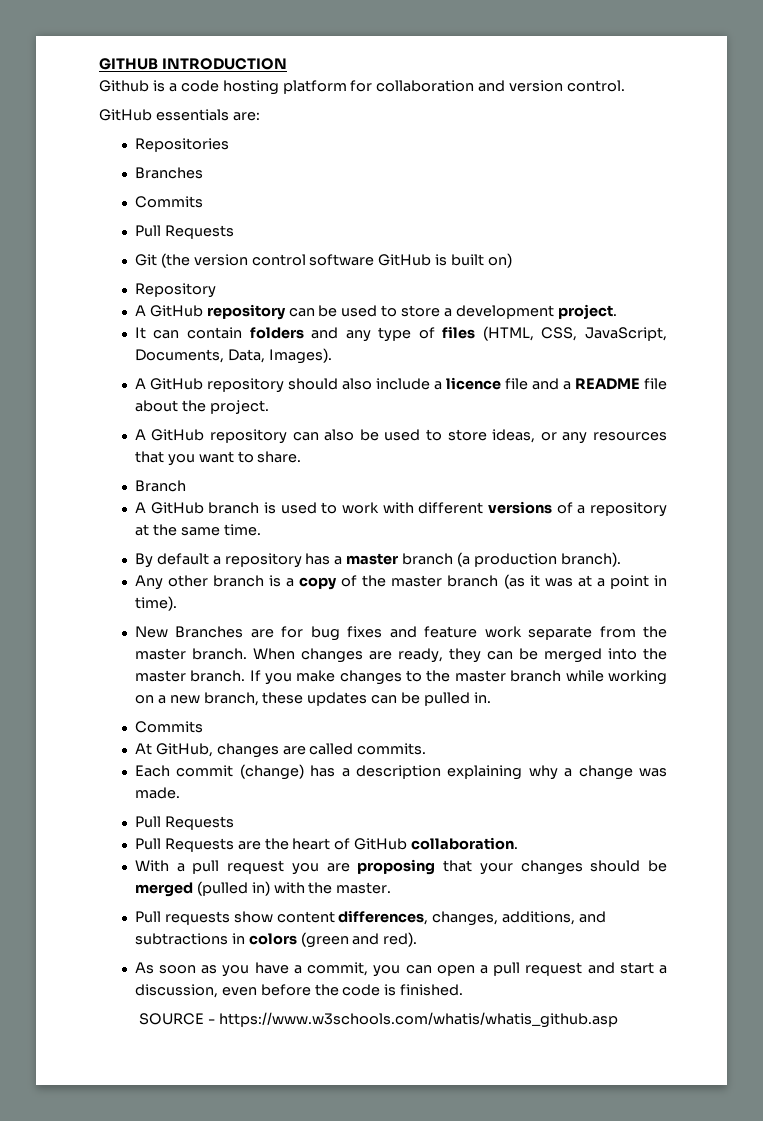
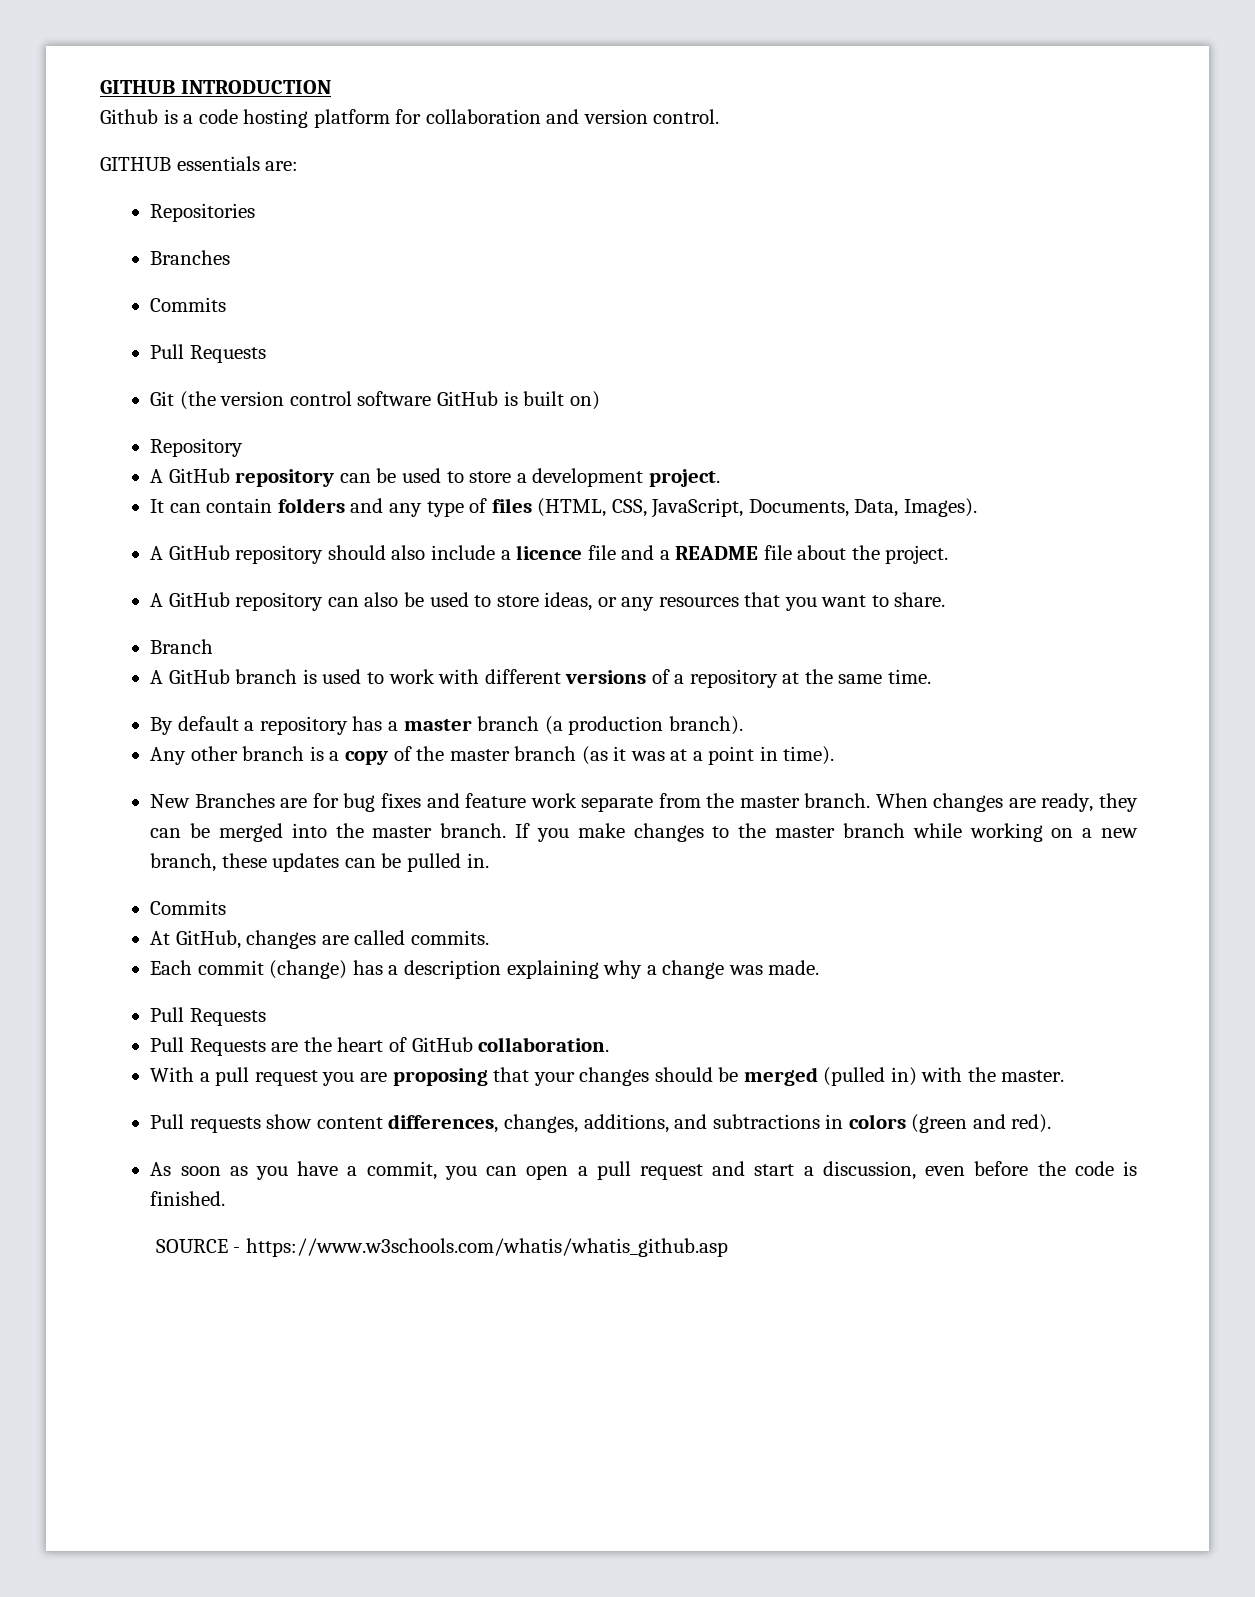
[99,109,152,121] GitHub -> [100,157,171,171] GITHUB

